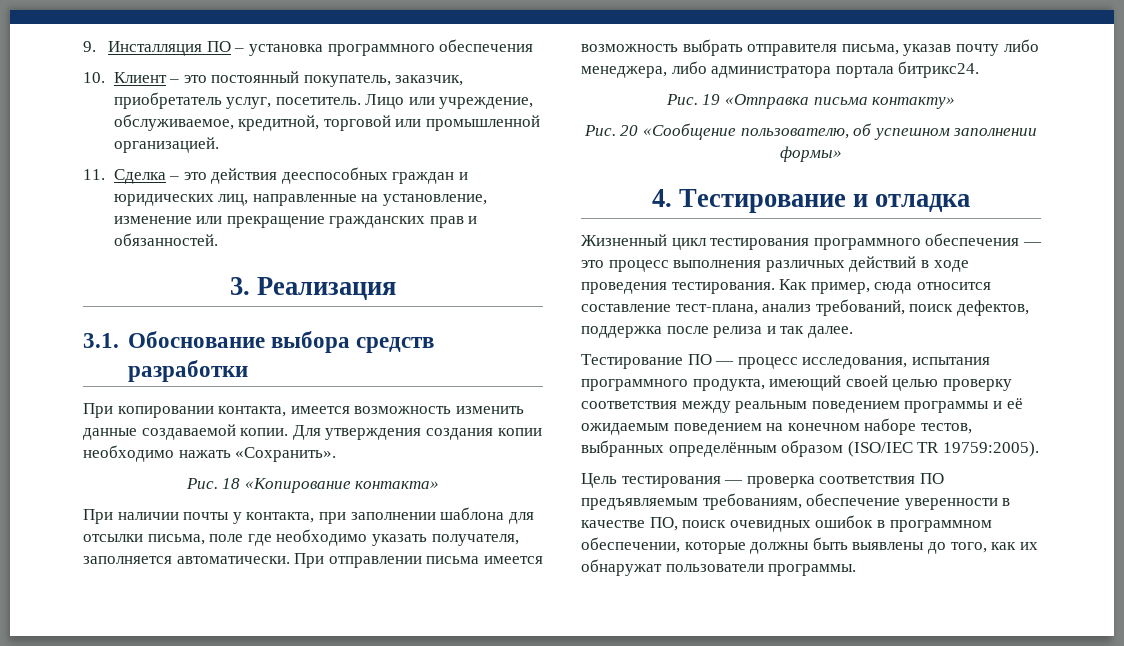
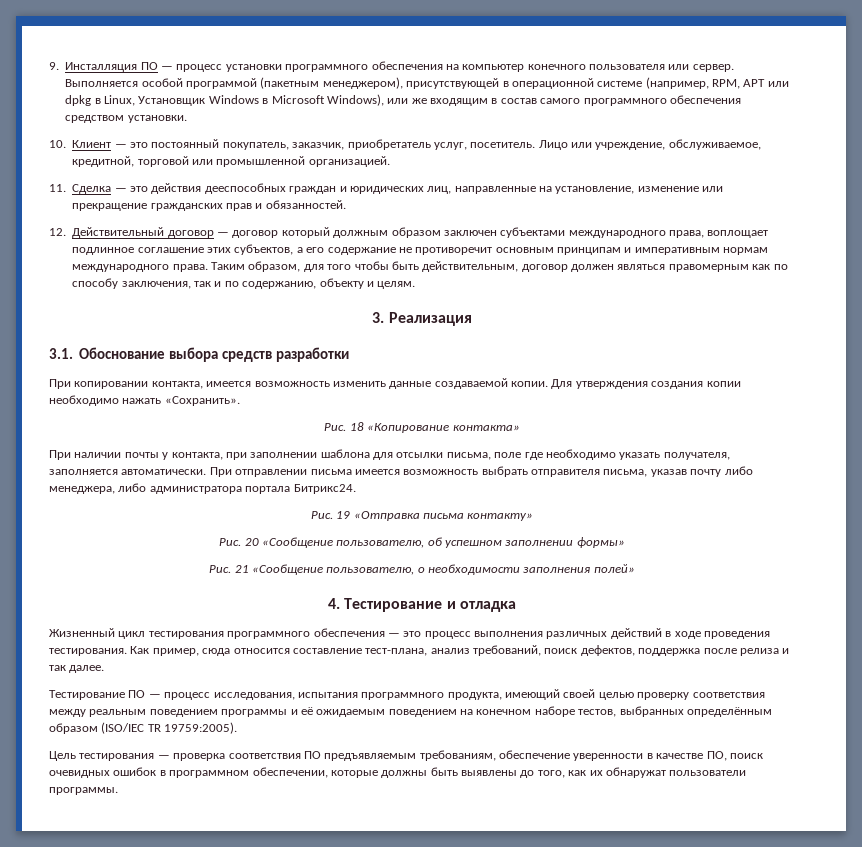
[234,39,534,56] – установка программного обеспечения -> [161,61,734,72] [65,77,789,89] [65,94,741,106] [65,115,187,123] — процесс установки программного обеспечения на компьютер конечного пользователя или сервер. Выполняется особой программой (пакетным менеджером), присутствующей в операционной системе (например, RPM, APT или dpkg в Linux, Установщик Windows в Microsoft Windows), или же входящим в состав самого программного обеспечения средством установки.
[169,79,180,83] – -> [114,144,127,148] —
[169,176,180,180] – -> [114,188,127,192] —
(218, 239) none -> [49,227,769,238] [72,244,769,255] [72,261,788,272] [72,278,416,289] // 12. Действительный договор — договор который должным образом заключен субъектами международного права, воплощает подлинное соглашение этих субъектов, а его содержание не противоречит основным принципам и императивным нормам международного права. Таким образом, для того чтобы быть действительным, договор должен являться правомерным как по способу заключения, так и по содержанию, объекту и целям.
[898,61,980,78] битрикс24. -> [293,484,356,494] Битрикс24.
(842, 154) none -> [209,564,635,575] // Рис. 21 «Сообщение пользователю, о необходимости заполнения полей»

